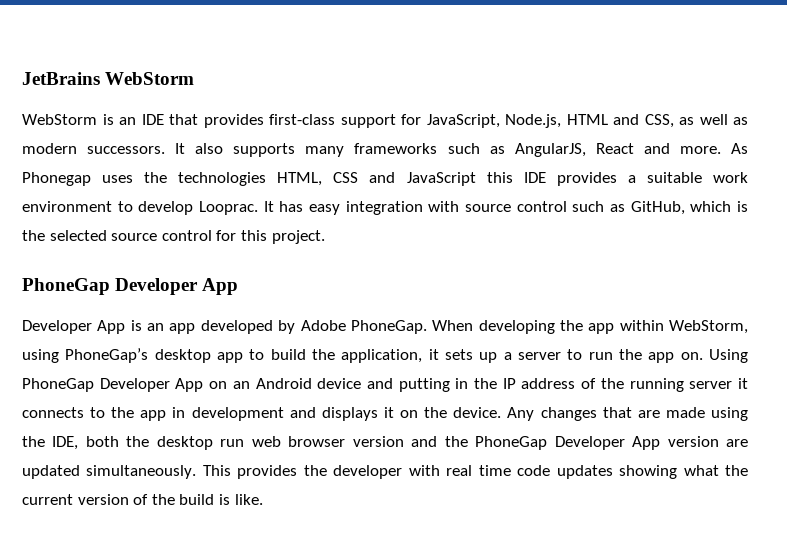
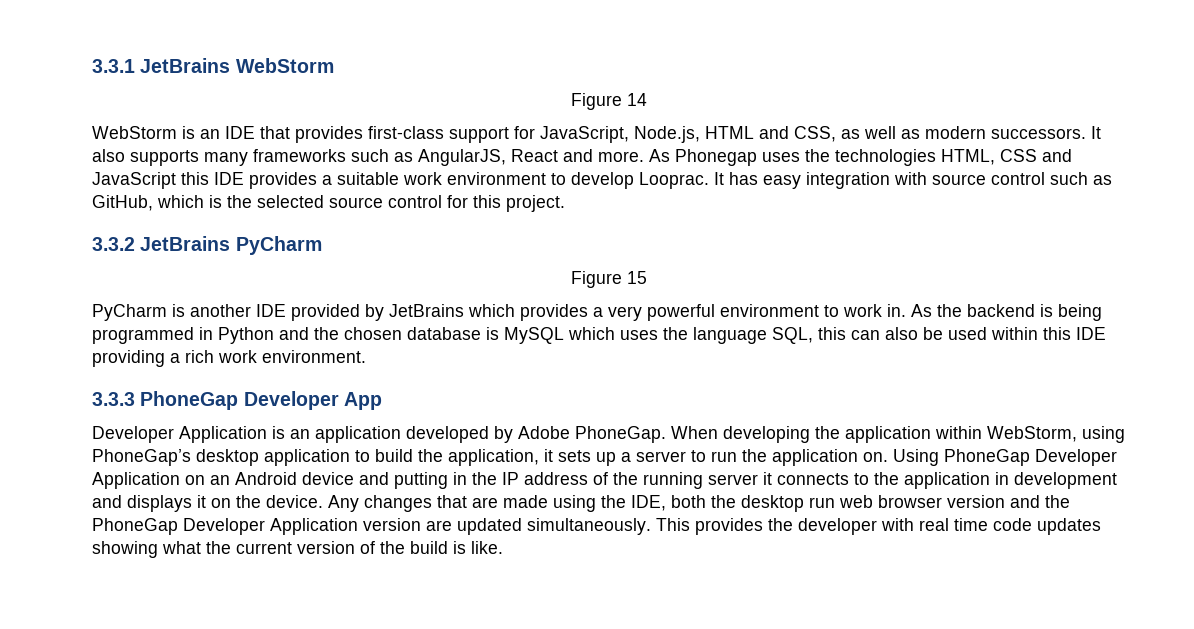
(22, 78) none -> [92,59,135,73] 3.3.1
(195, 78) none -> [571,93,647,110] // Figure 14
(325, 237) none -> [92,236,322,255] [571,271,647,288] [92,304,1102,321] [92,327,1106,344] [92,350,366,367] [92,392,135,406] 3.3.2 JetBrains PyCharm // Figure 15 // PyCharm is another IDE provided by JetBrains which provides a very powerful environment to work in. As the backend is being programmed in Python and the chosen database is MySQL which uses the language SQL, this can also be used within this IDE providing a rich work environment. // 3.3.3
[97,320,196,334] App is an app -> [179,426,401,443] Application is an application
[588,323,615,334] app -> [845,426,931,443] application
[217,352,244,363] app -> [264,449,350,466] application
[648,352,675,363] app -> [772,449,858,466] application
[175,378,204,392] App -> [92,472,180,489] Application
[140,410,167,421] app -> [904,472,990,489] application
[632,436,661,450] App -> [270,518,358,535] Application

